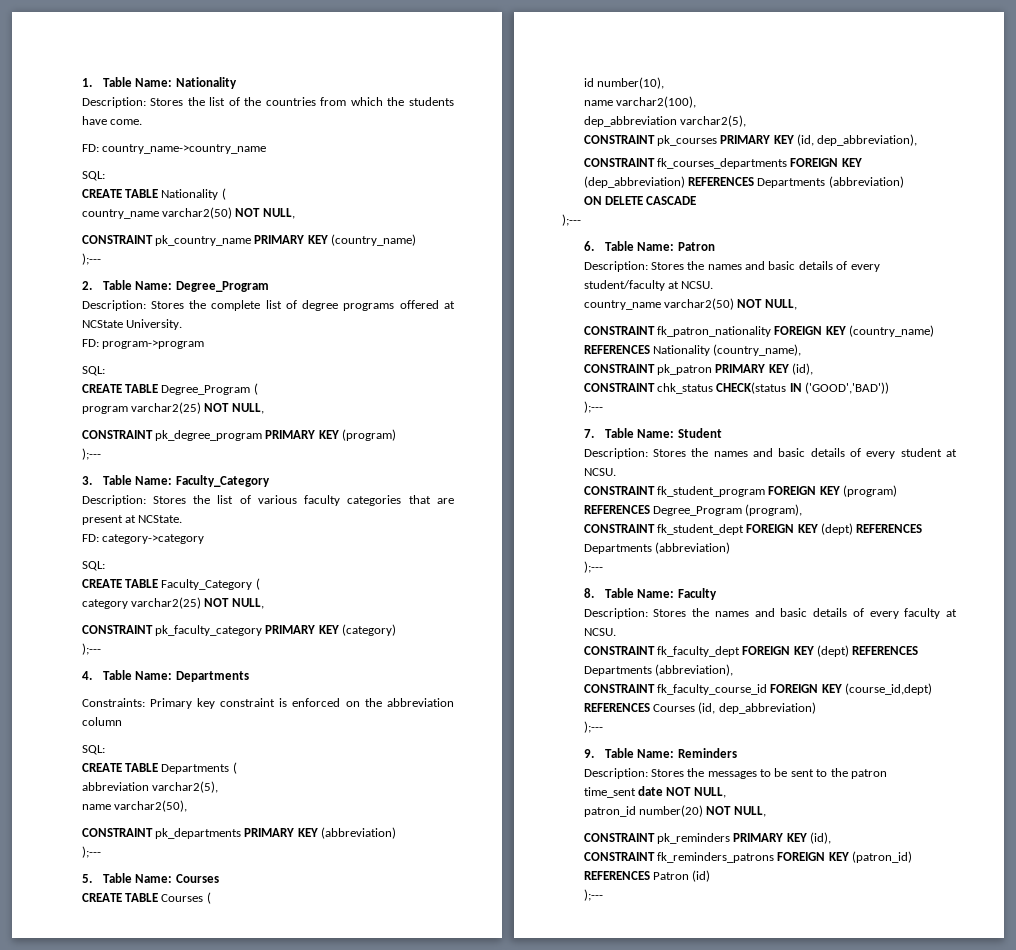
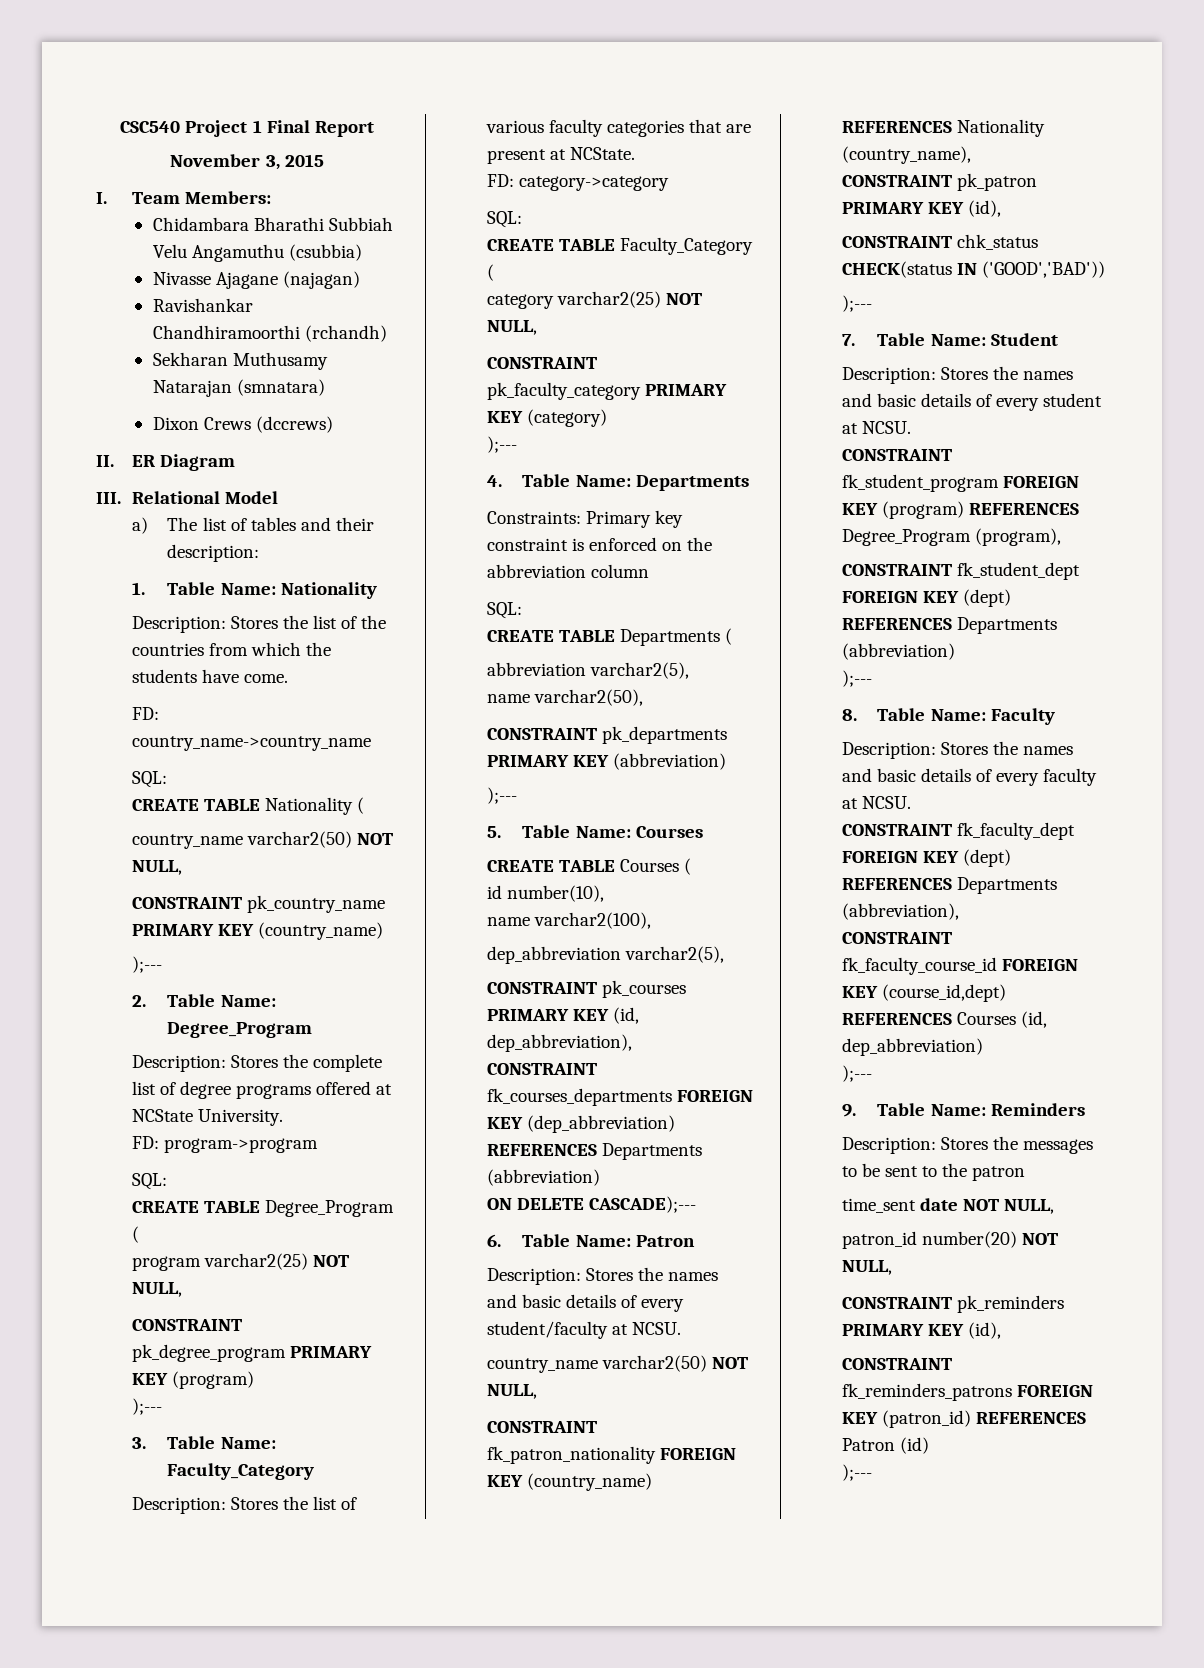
(81, 82) none -> [120,120,374,137] [170,154,324,170] [96,191,271,204] [152,217,393,231] [152,244,362,262] [152,271,360,289] [152,298,253,312] [152,325,387,342] [152,352,328,370] [152,379,325,397] [152,416,333,433] [96,454,235,471] [96,491,278,504] [131,517,375,534] [167,544,260,562] CSC540 Project 1 Final Report // November 3, 2015 // I. Team Members: // Chidambara Bharathi Subbiah Velu Angamuthu (csubbia) // Nivasse Ajagane (najagan) // Ravishankar Chandhiramoorthi (rchandh) // Sekharan Muthusamy Natarajan (smnatara) // Dixon Crews (dccrews) // II. ER Diagram // III. Relational Model // a) The list of tables and their description: //
[646,196,697,205] [562,214,581,226] CASCADE // );--- -> [588,1196,696,1213] CASCADE);---

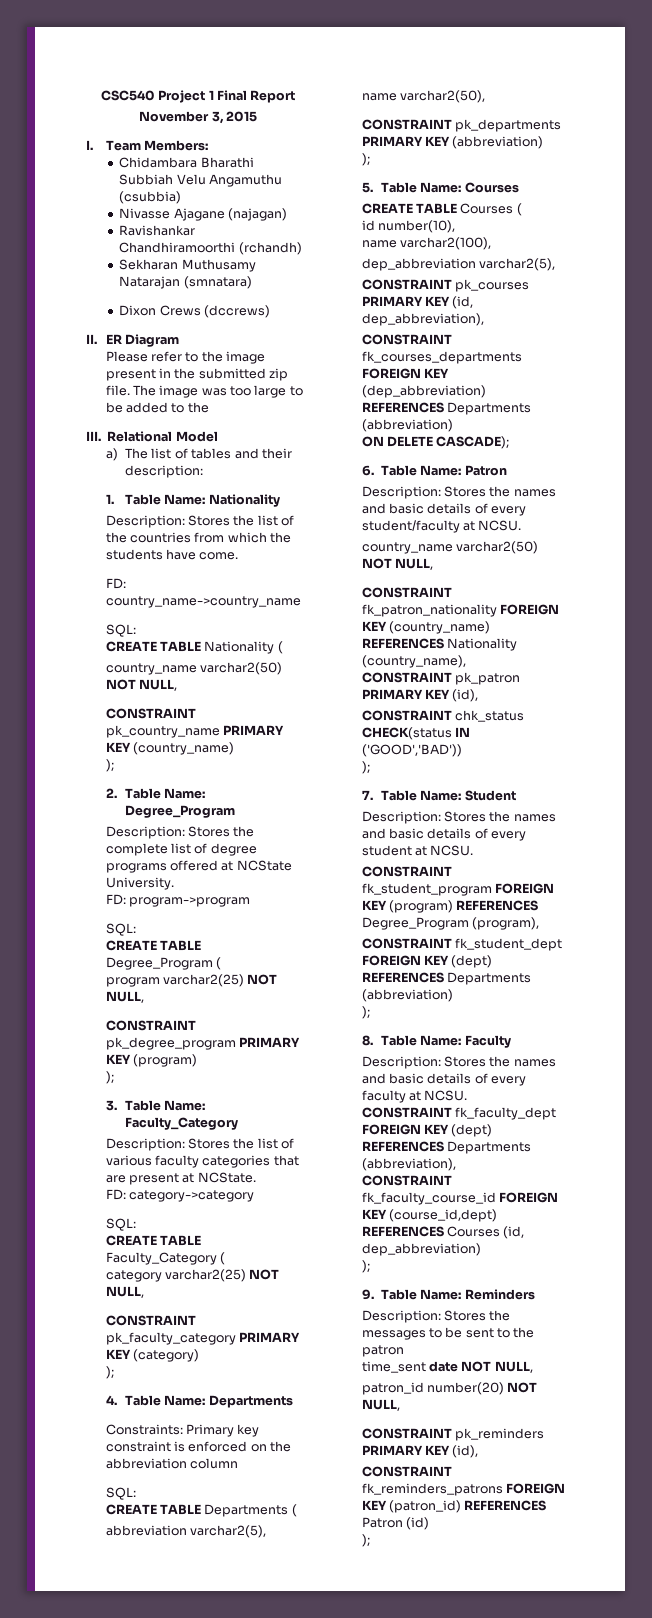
(235, 462) none -> [105,351,266,364] [105,368,289,381] [105,385,303,398] [105,402,209,413] // Please refer to the image present in the submitted zip file. The image was too large to be added to the
[131,956,162,973] );--- -> [105,759,114,772] );
[131,1398,162,1415] );--- -> [105,1071,114,1084] );
[486,436,517,453] );--- -> [105,1366,114,1379] );
[486,787,517,804] );--- -> [361,153,370,166] );
[588,1196,696,1213] CASCADE);--- -> [436,436,510,449] CASCADE);
[841,295,872,312] );--- -> [361,761,370,774] );
[841,670,872,687] );--- -> [361,1006,370,1019] );
[841,1065,872,1082] );--- -> [361,1260,370,1273] );
[841,1464,872,1481] );--- -> [361,1534,370,1547] );

